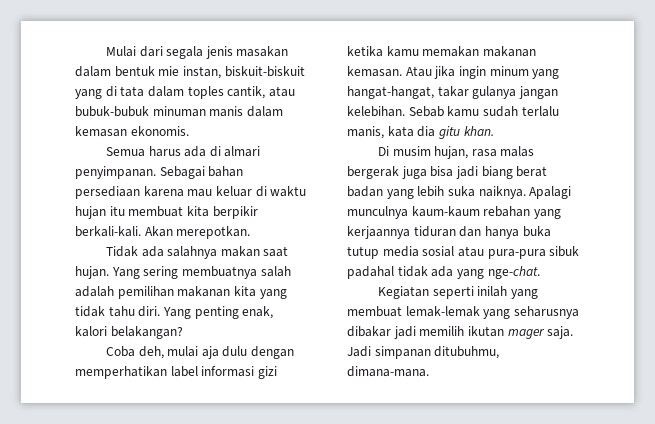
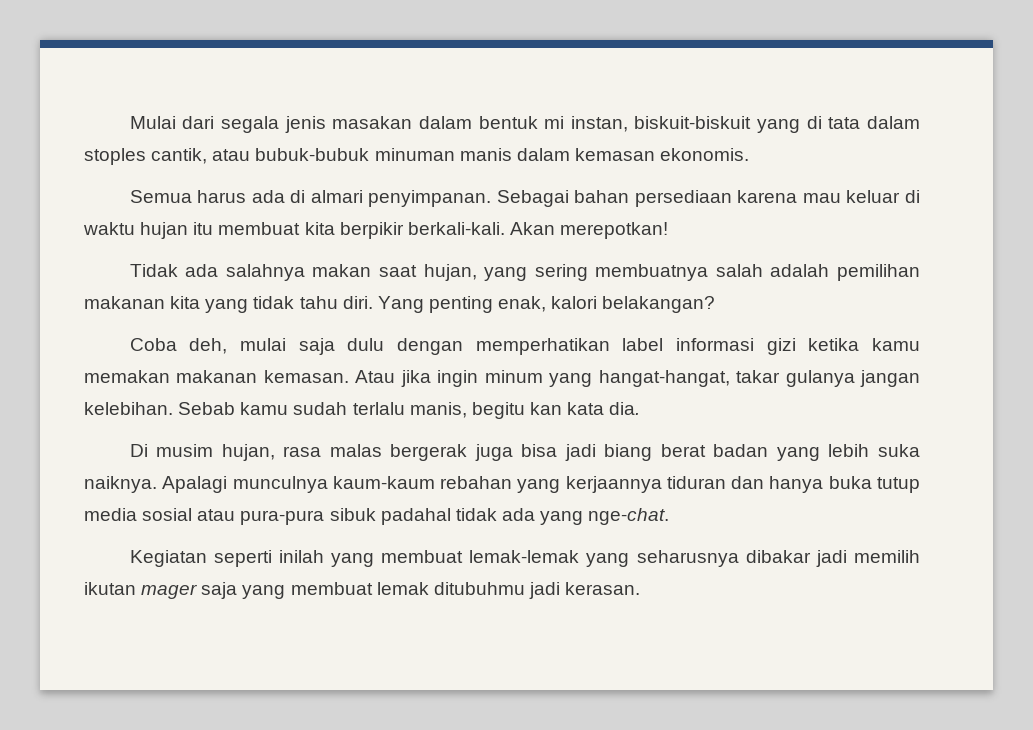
[158,66,180,76] mie -> [544,116,565,129] mi
[187,86,224,99] toples -> [84,148,146,165] stoples
[176,226,251,239] merepotkan. -> [560,222,669,239] merepotkan!
[75,266,140,279] hujan. Yang -> [423,264,528,281] hujan, yang
[201,346,219,359] aja -> [298,338,335,355] saja
[387,126,494,139] kata dia gitu khan. -> [471,402,641,419] begitu kan kata dia.
[547,326,574,339] [347,346,500,359] [347,366,429,377] saja. Jadi simpanan ditubuhmu, dimana-mana. -> [201,582,641,599] saja yang membuat lemak ditubuhmu jadi kerasan.

